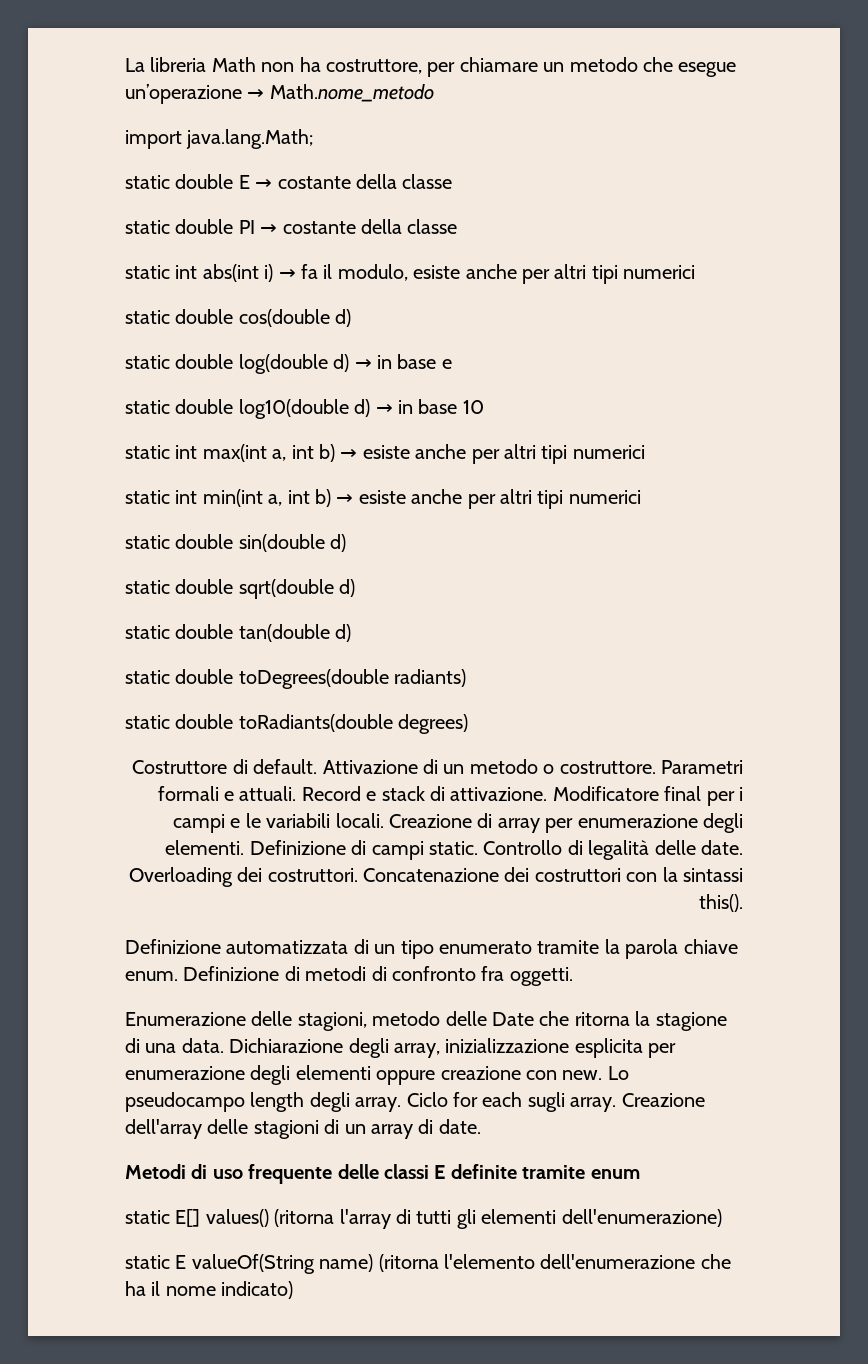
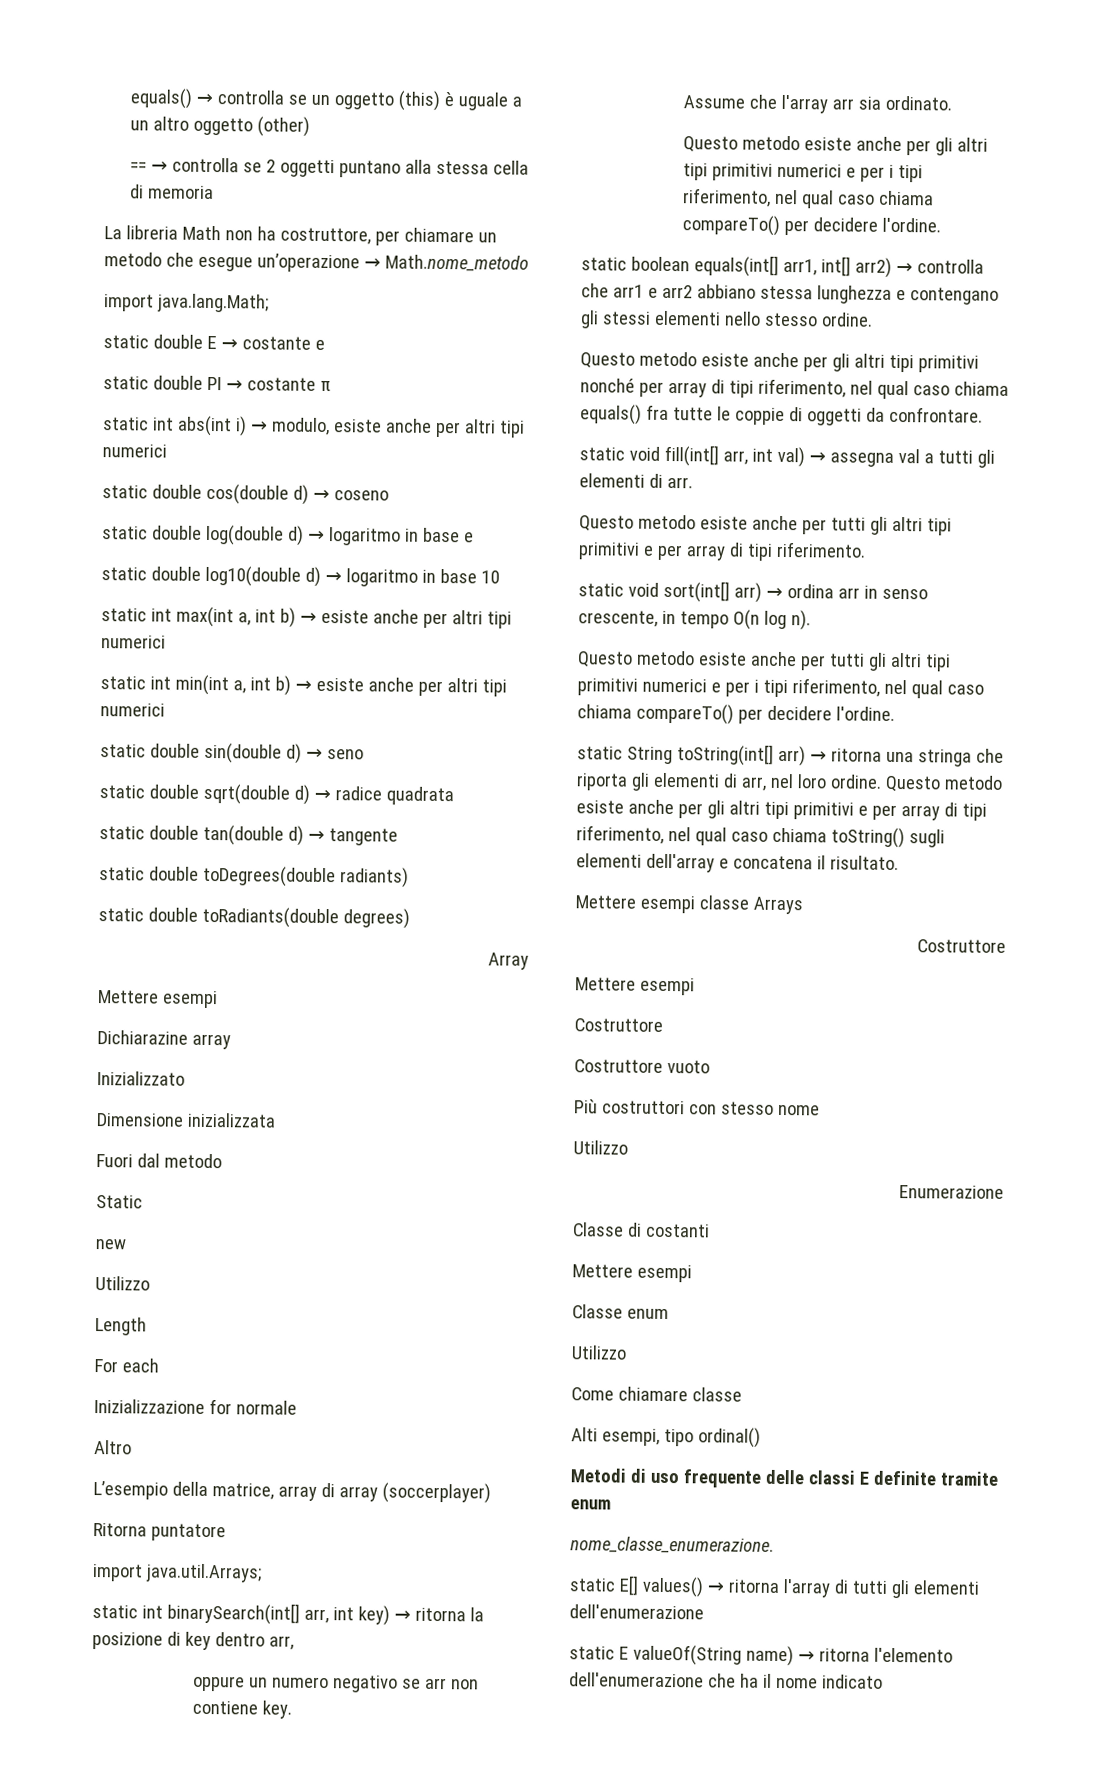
(125, 65) none -> [130,88,523,111] [130,116,311,137] [130,157,530,178] [130,184,215,200] equals() → controlla se un oggetto (this) è uguale a un altro oggetto (other) // == → controlla se 2 oggetti puntano alla stessa cella di memoria //
[356,174,453,189] della classe -> [314,339,325,350] e
[361,219,458,234] della classe -> [319,380,331,392] π
[301,264,333,279] fa il -> (268, 426) none
(352, 318) none -> [312,489,389,501] → coseno
(372, 364) none -> [328,527,401,546] logaritmo
(393, 409) none -> [345,568,418,587] logaritmo
(347, 543) none -> [305,748,364,760] → seno
(356, 588) none -> [313,786,454,806] → radice quadrata
(352, 633) none -> [307,828,398,846] → tangente
[132,759,743,774] [157,786,743,806] [173,813,743,833] [165,840,743,860] [128,867,743,887] [699,894,743,912] [125,939,738,959] [125,966,573,986] [125,1011,727,1031] [125,1038,677,1058] [125,1065,629,1085] [125,1092,705,1112] [125,1119,481,1139] Costruttore di default. Attivazione di un metodo o costruttore. Parametri formali e attuali. Record e stack di attivazione. Modificatore final per i campi e le variabili locali. Creazione di array per enumerazione degli elementi. Definizione di campi static. Controllo di legalità delle date. Overloading dei costruttori. Concatenazione dei costruttori con la sintassi this(). // Definizione automatizzata di un tipo enumerato tramite la parola chiave enum. Definizione di metodi di confronto fra oggetti. // Enumerazione delle stagioni, metodo delle Date che ritorna la stagione di una data. Dichiarazione degli array, inizializzazione esplicita per enumerazione degli elementi oppure creazione con new. Lo pseudocampo length degli array. Ciclo for each sugli array. Creazione dell'array delle stagioni di un array di date. -> [488,952,529,970] [98,990,218,1009] [97,1030,231,1050] [97,1071,185,1086] [96,1112,276,1128] [96,1153,222,1169] [96,1195,143,1209] [95,1239,126,1250] [95,1276,150,1291] [95,1317,147,1336] [94,1358,159,1373] [94,1399,297,1415] [94,1440,132,1455] [93,1481,491,1504] [93,1523,226,1542] [92,1563,262,1583] [92,1602,484,1626] [92,1631,294,1651] [193,1675,480,1693] [192,1700,293,1719] [683,94,953,114] [683,135,989,156] [683,163,924,183] [682,188,935,209] [682,215,942,236] [581,255,984,278] [581,283,999,305] [580,310,873,329] [580,351,979,373] [580,378,1009,400] [580,404,983,426] [579,444,995,468] [579,473,693,489] [579,514,952,536] [578,541,866,561] [578,580,928,603] [578,609,811,631] [577,650,951,672] [577,678,984,699] [577,703,895,725] [577,744,1004,767] [576,772,1003,793] [576,799,987,821] [576,825,945,849] [576,853,899,873] [575,895,803,915] [917,939,1006,953] [575,977,695,996] [574,1018,663,1032] [574,1059,710,1074] [574,1099,820,1116] [573,1140,628,1155] [899,1185,1004,1199] [573,1222,710,1238] [572,1264,692,1283] [572,1304,669,1320] [571,1345,627,1360] [571,1386,742,1402] [571,1427,761,1448] Array // Mettere esempi // Dichiarazine array // Inizializzato // Dimensione inizializzata // Fuori dal metodo // Static // new // Utilizzo // Length // For each // Inizializzazione for normale // Altro // L’esempio della matrice, array di array (soccerplayer) // Ritorna puntatore // import java.util.Arrays; // static int binarySearch(int[] arr, int key) → ritorna la posizione di key dentro arr, // oppure un numero negativo se arr non contiene key. // Assume che l'array arr sia ordinato. // Questo metodo esiste anche per gli altri tipi primitivi numerici e per i tipi riferimento, nel qual caso chiama compareTo() per decidere l'ordine. // static boolean equals(int[] arr1, int[] arr2) → controlla che arr1 e arr2 abbiano stessa lunghezza e contengano gli stessi elementi nello stesso ordine. // Questo metodo esiste anche per gli altri tipi primitivi nonché per array di tipi riferimento, nel qual caso chiama equals() fra tutte le coppie di oggetti da confrontare. // static void fill(int[] arr, int val) → assegna val a tutti gli elementi di arr. // Questo metodo esiste anche per tutti gli altri tipi primitivi e per array di tipi riferimento. // static void sort(int[] arr) → ordina arr in senso crescente, in tempo O(n log n). // Questo metodo esiste anche per tutti gli altri tipi primitivi numerici e per i tipi riferimento, nel qual caso chiama compareTo() per decidere l'ordine. // static String toString(int[] arr) → ritorna una stringa che riporta gli elementi di arr, nel loro ordine. Questo metodo esiste anche per gli altri tipi primitivi e per array di tipi riferimento, nel qual caso chiama toString() sugli elementi dell'array e concatena il risultato. // Mettere esempi classe Arrays // Costruttore // Mettere esempi // Costruttore // Costruttore vuoto // Più costruttori con stesso nome // Utilizzo // Enumerazione // Classe di costanti // Mettere esempi // Classe enum // Utilizzo // Come chiamare classe // Alti esempi, tipo ordinal()
(640, 1174) none -> [570,1536,774,1554] // nome_classe_enumerazione.
[274,1209,335,1227] (ritorna -> [706,1579,780,1594] → ritorna
[561,1209,722,1227] dell'enumerazione) -> [569,1604,704,1620] dell'enumerazione
[378,1254,439,1272] (ritorna -> [797,1648,870,1662] → ritorna
[221,1281,294,1299] indicato) -> [821,1674,883,1689] indicato

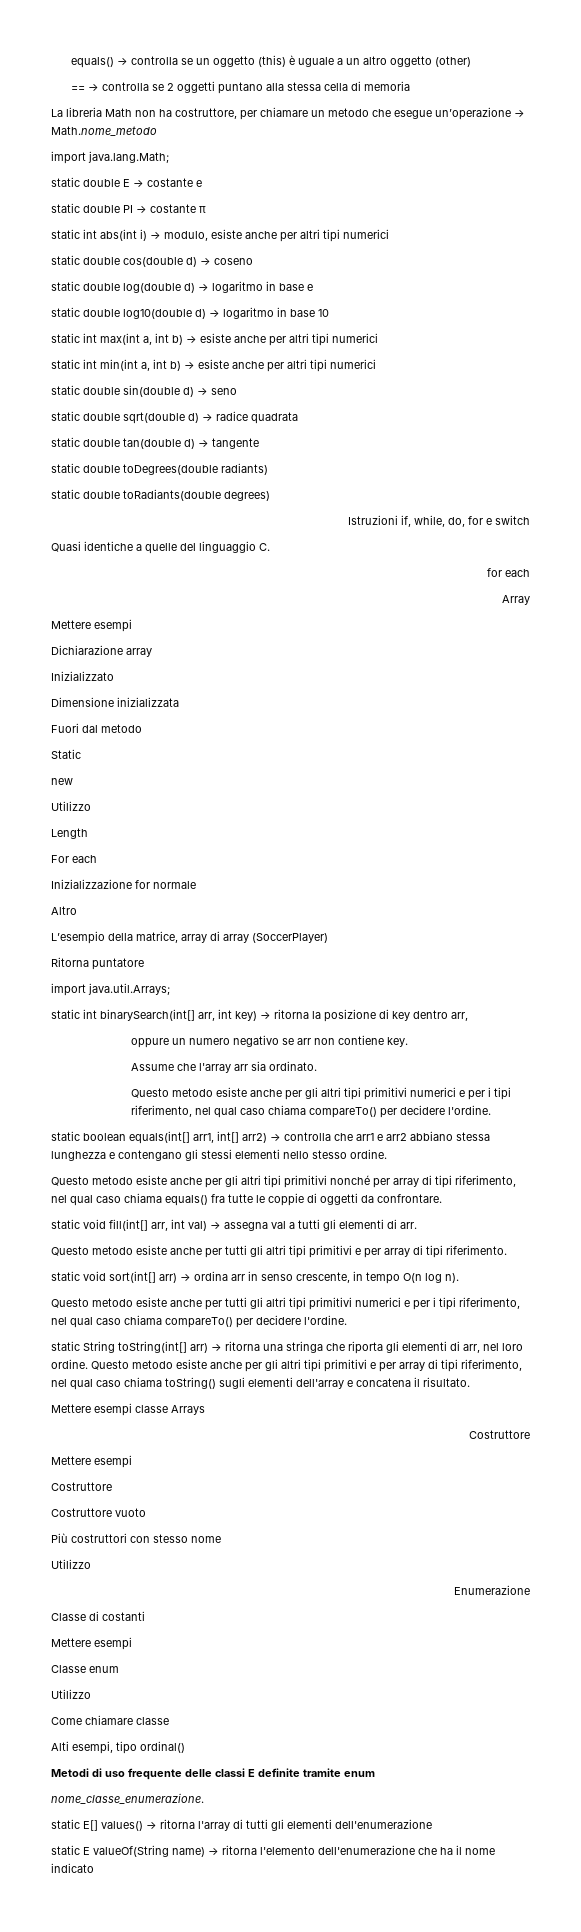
(410, 918) none -> [348,515,530,527] [51,541,270,554] [487,568,530,577] // Istruzioni if, while, do, for e switch // Quasi identiche a quelle del linguaggio C. // for each
[97,1030,188,1045] Dichiarazine -> [51,645,123,655] Dichiarazione
[381,1482,491,1504] (soccerplayer) -> [252,933,328,943] (SoccerPlayer)

